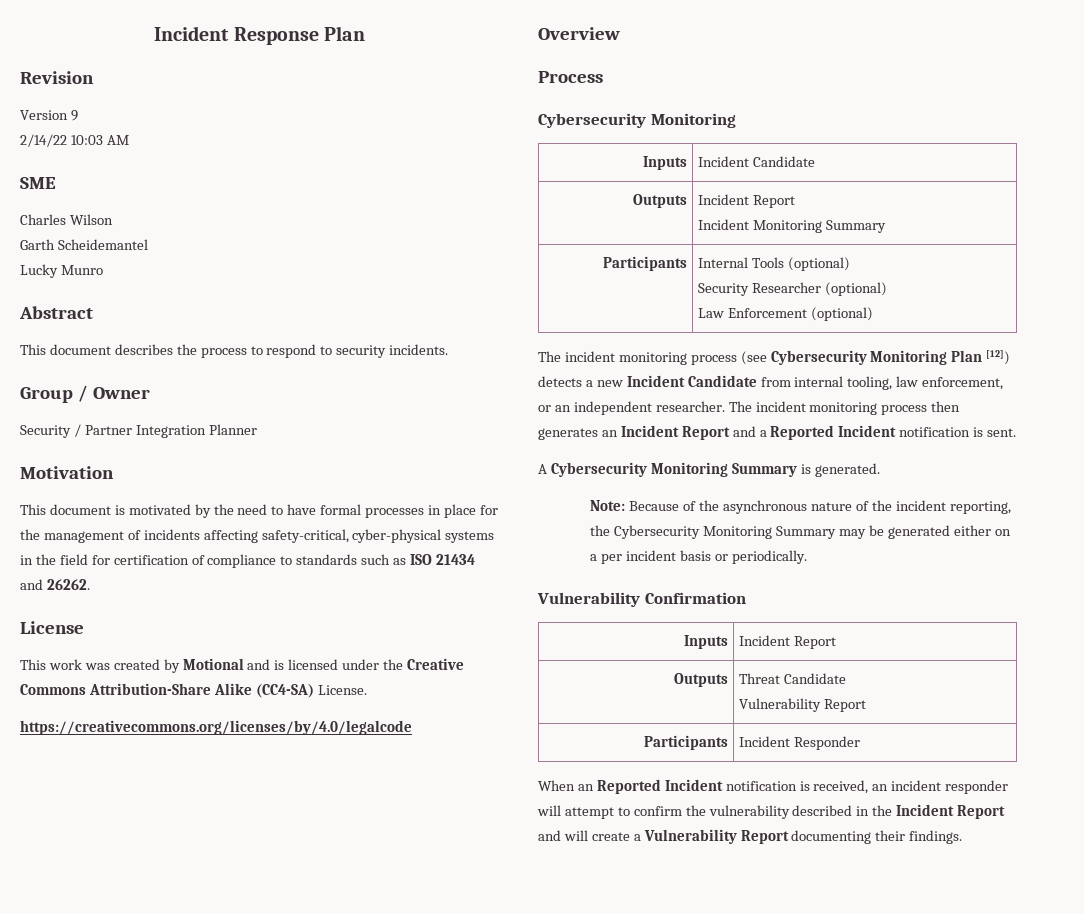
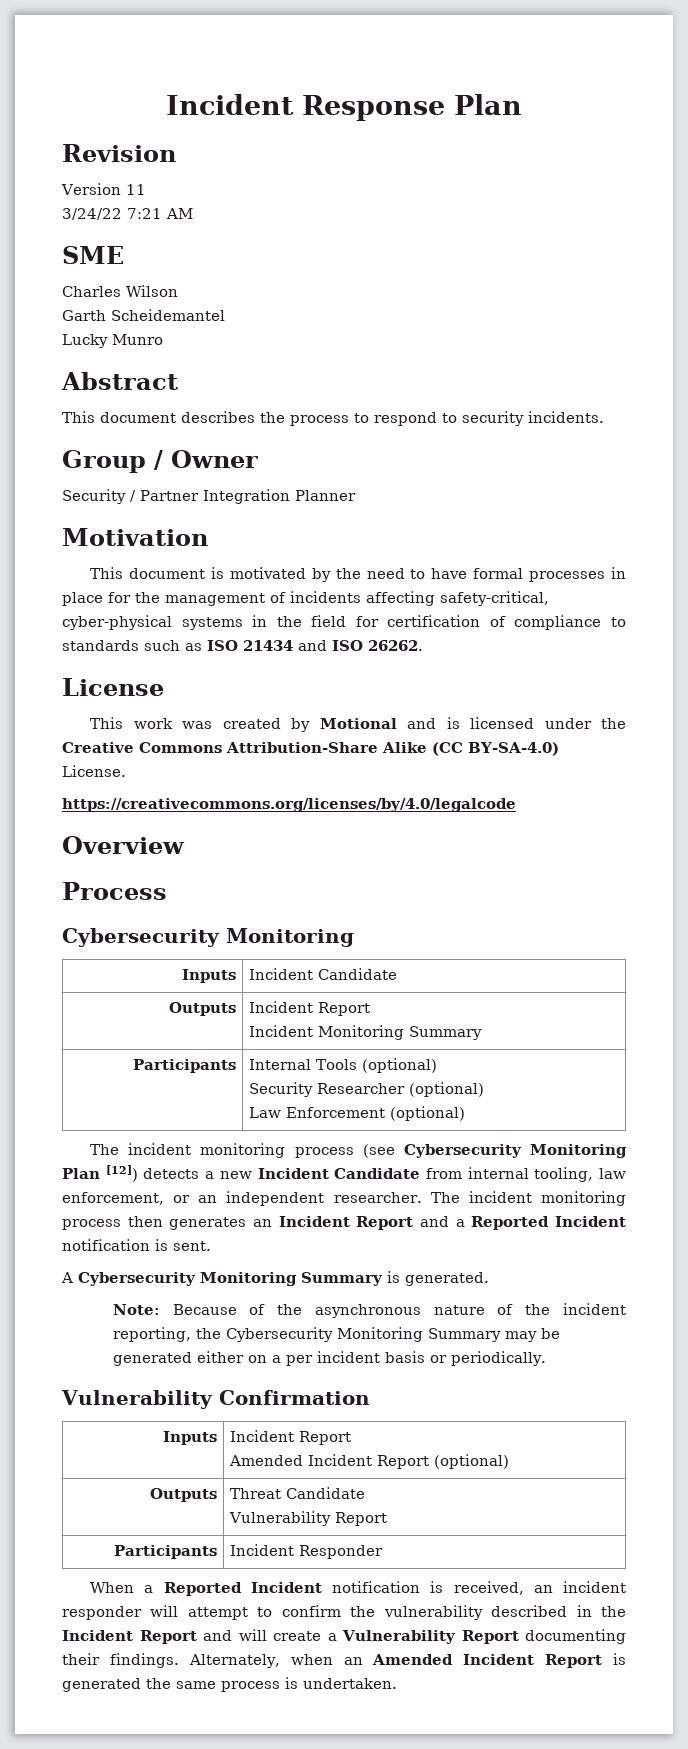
[70,110,78,121] [20,134,103,147] 9 // 2/14/22 10:03 -> [125,184,146,195] [62,208,162,220] 11 // 3/24/22 7:21
(43, 584) none -> [332,640,363,651] ISO
[255,684,314,698] (CC4-SA) -> [432,742,559,756] (CC BY-SA-4.0)
(837, 642) none -> [229,1454,510,1469] // Amended Incident Report (optional)
[577,784,594,791] an -> [144,1585,154,1593] a
(963, 837) none -> [188,1653,626,1668] [62,1677,397,1692] Alternately, when an Amended Incident Report is generated the same process is undertaken.

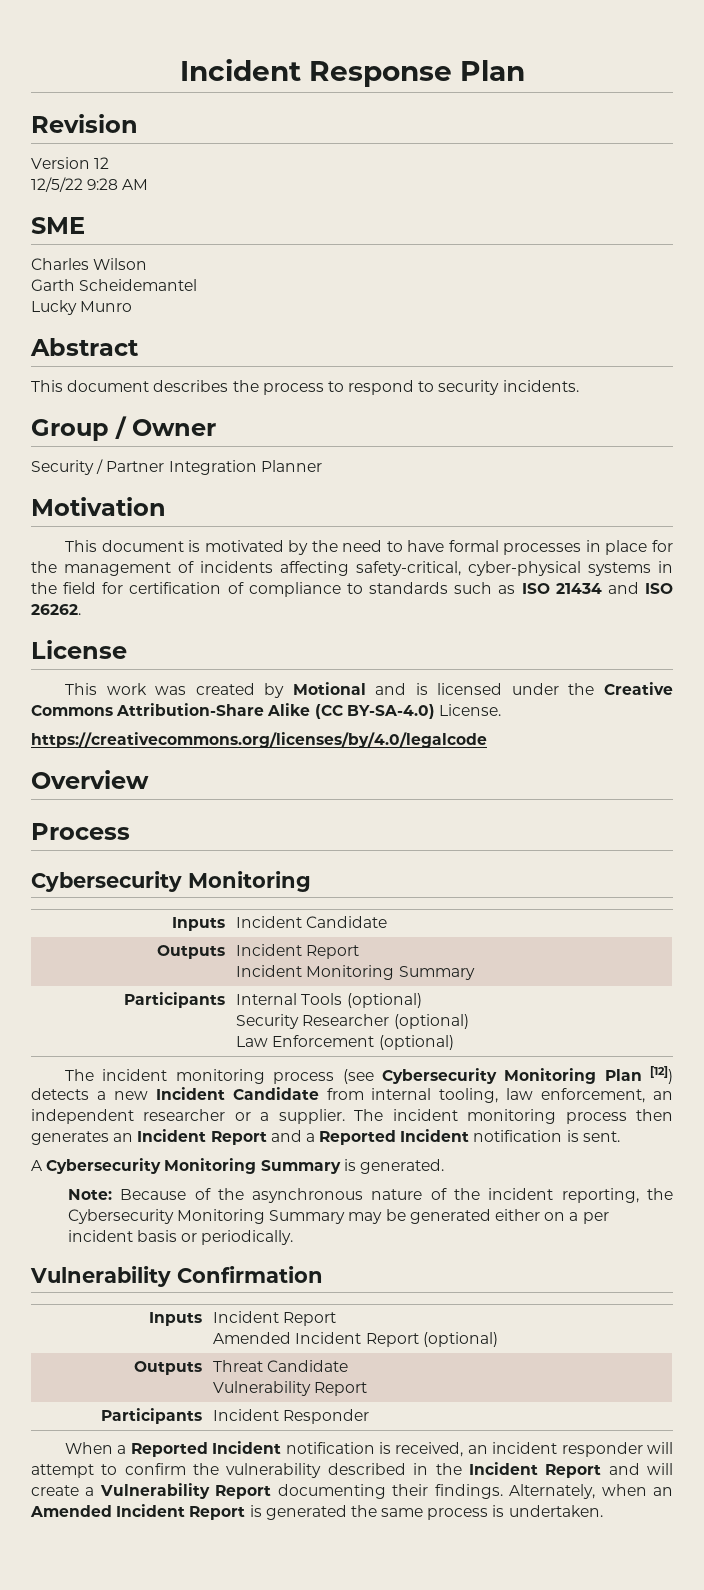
[125,184,146,195] [62,208,162,220] 11 // 3/24/22 7:21 -> [94,157,110,169] [31,177,119,192] 12 // 12/5/22 9:28
[173,1195,191,1203] or -> (646, 1095) none
[333,1192,422,1203] researcher. -> [143,1109,345,1124] researcher or a supplier.

